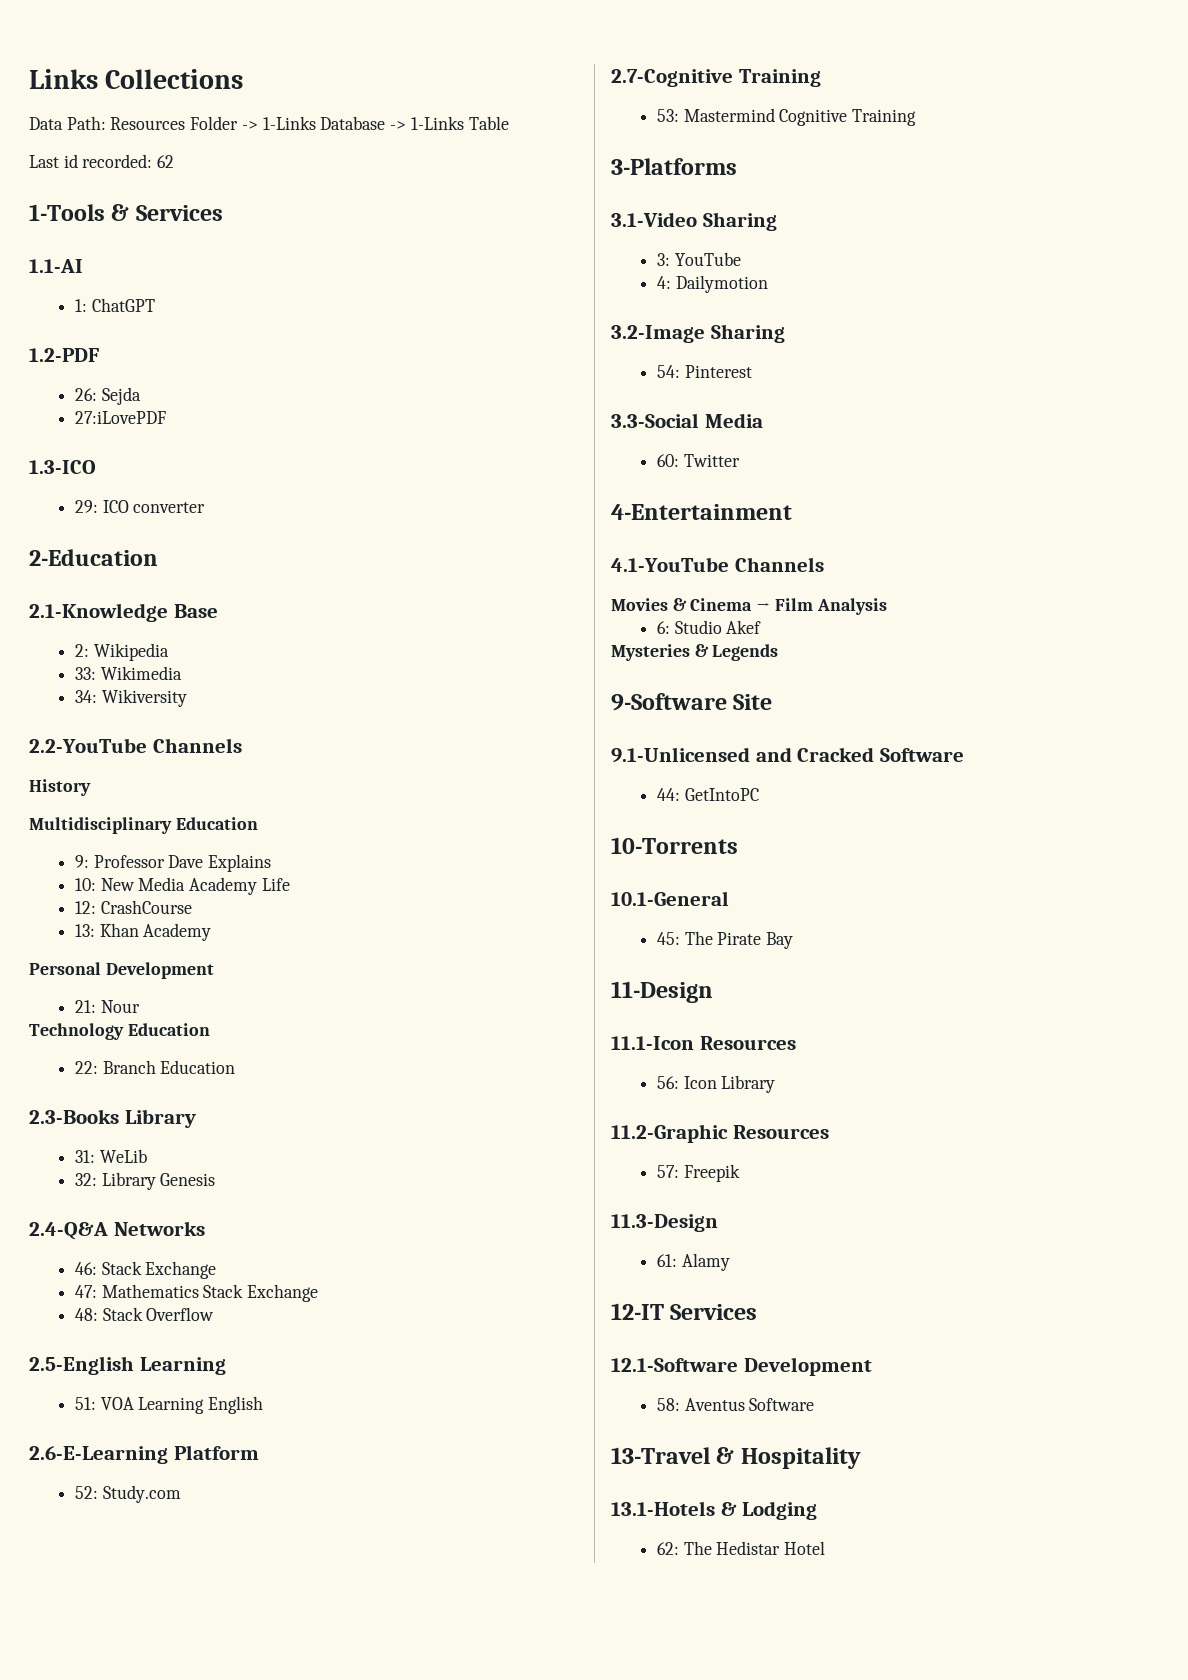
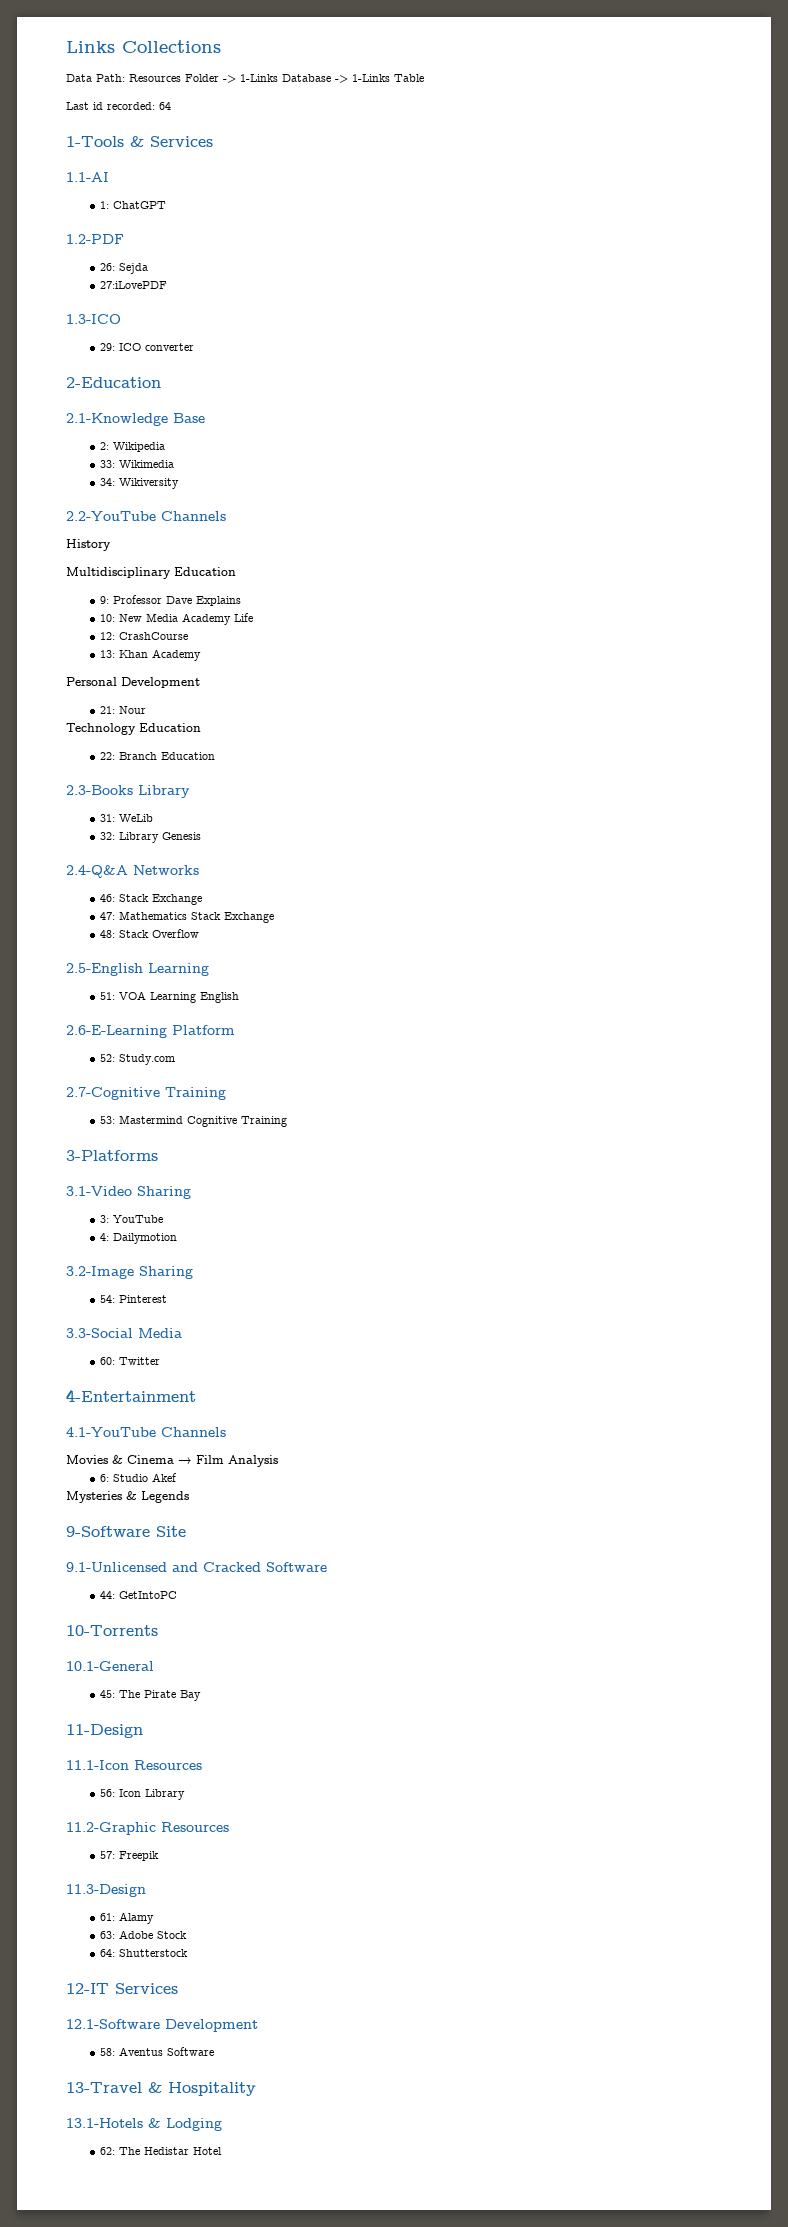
[157,155,175,168] 62 -> [159,102,171,110] 64
(730, 1262) none -> [100,1930,188,1939] [100,1949,189,1957] // 63: Adobe Stock // 64: Shutterstock

